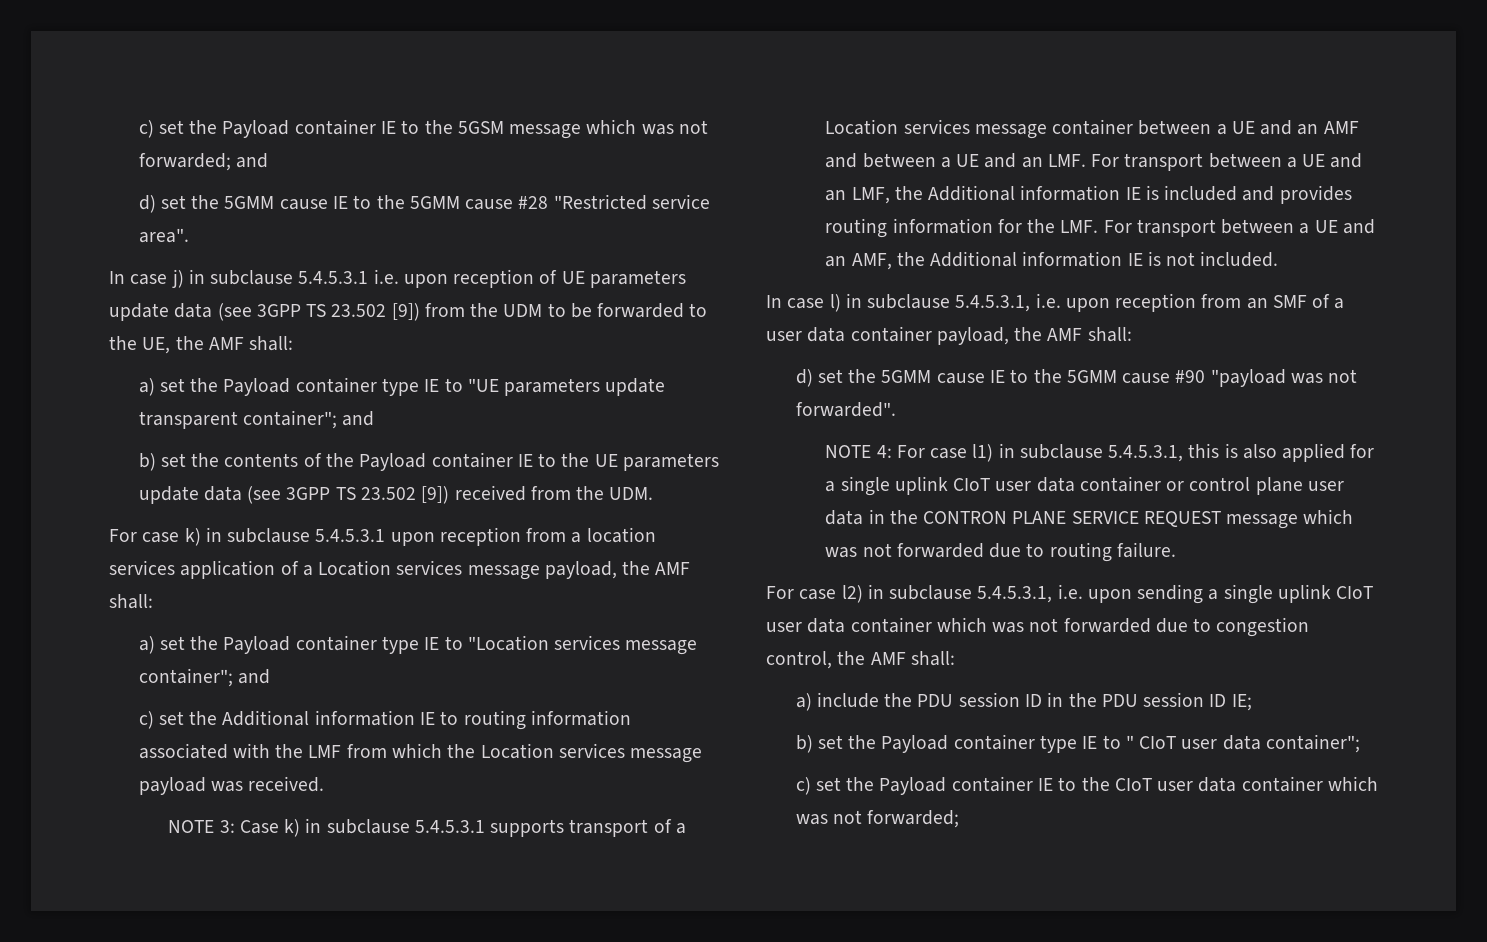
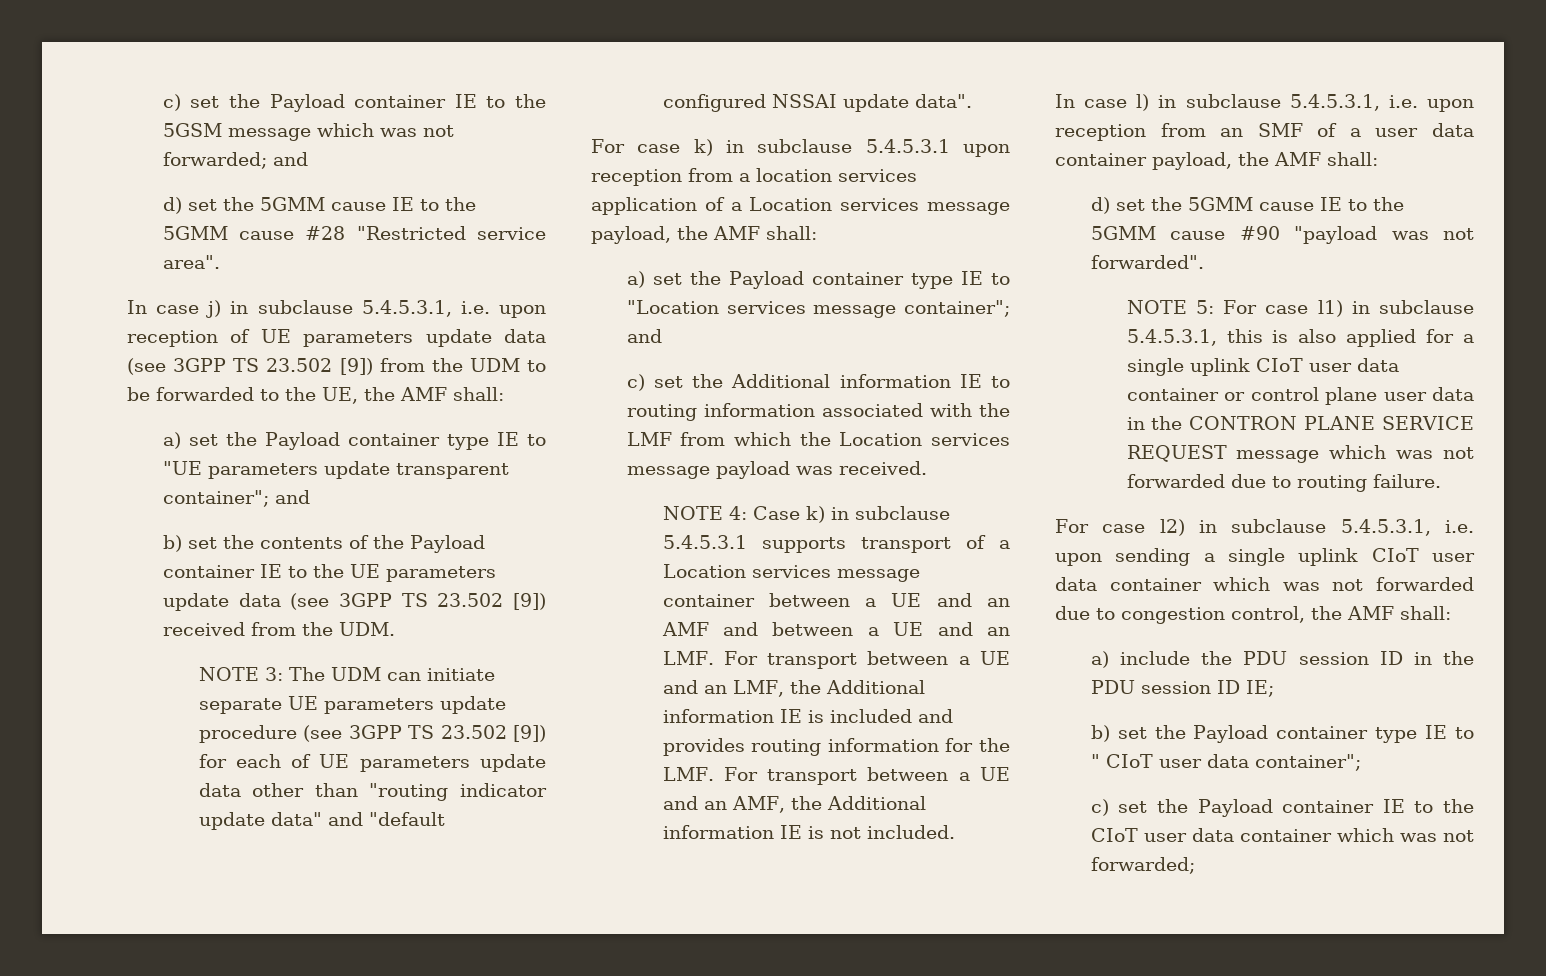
[298,271,369,284] 5.4.5.3.1 -> [361,300,452,317] 5.4.5.3.1,
(654, 493) none -> [198,667,495,681] [198,696,506,714] [198,725,546,743] [198,754,546,772] [198,783,547,801] [198,812,445,830] [662,94,972,112] // NOTE 3: The UDM can initiate separate UE parameters update procedure (see 3GPP TS 23.502 [9]) for each of UE parameters update data other than "routing indicator update data" and "default configured NSSAI update data".
[219,820,235,833] 3: -> [728,506,747,520] 4:
[876,445,892,458] 4: -> [1195,300,1214,314] 5:

